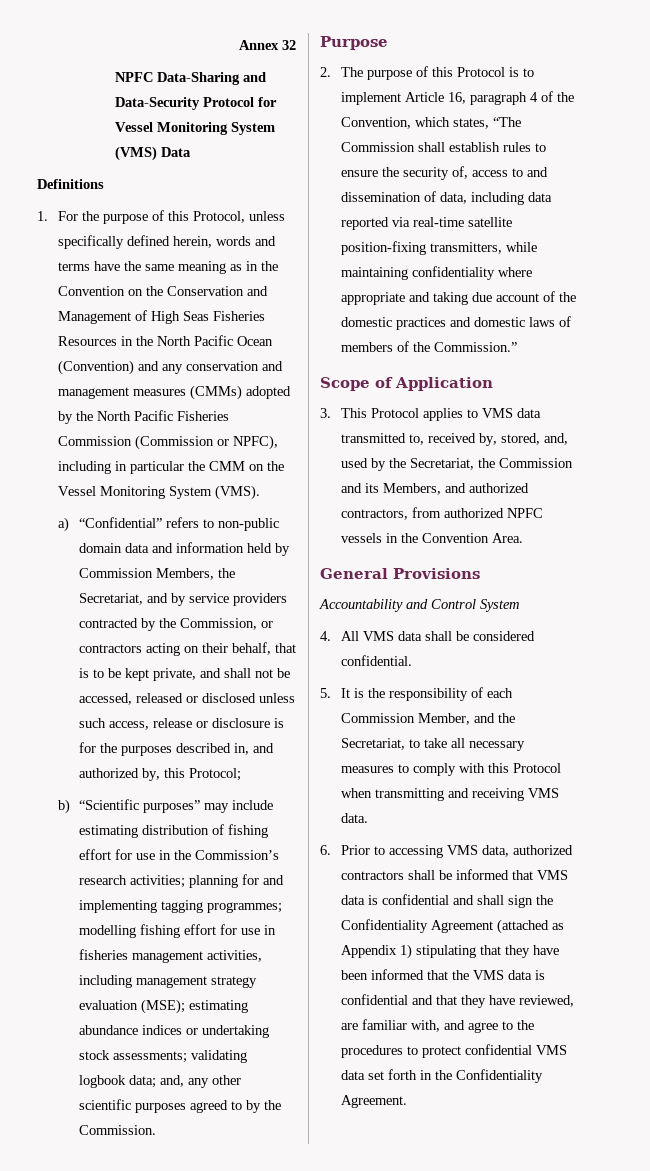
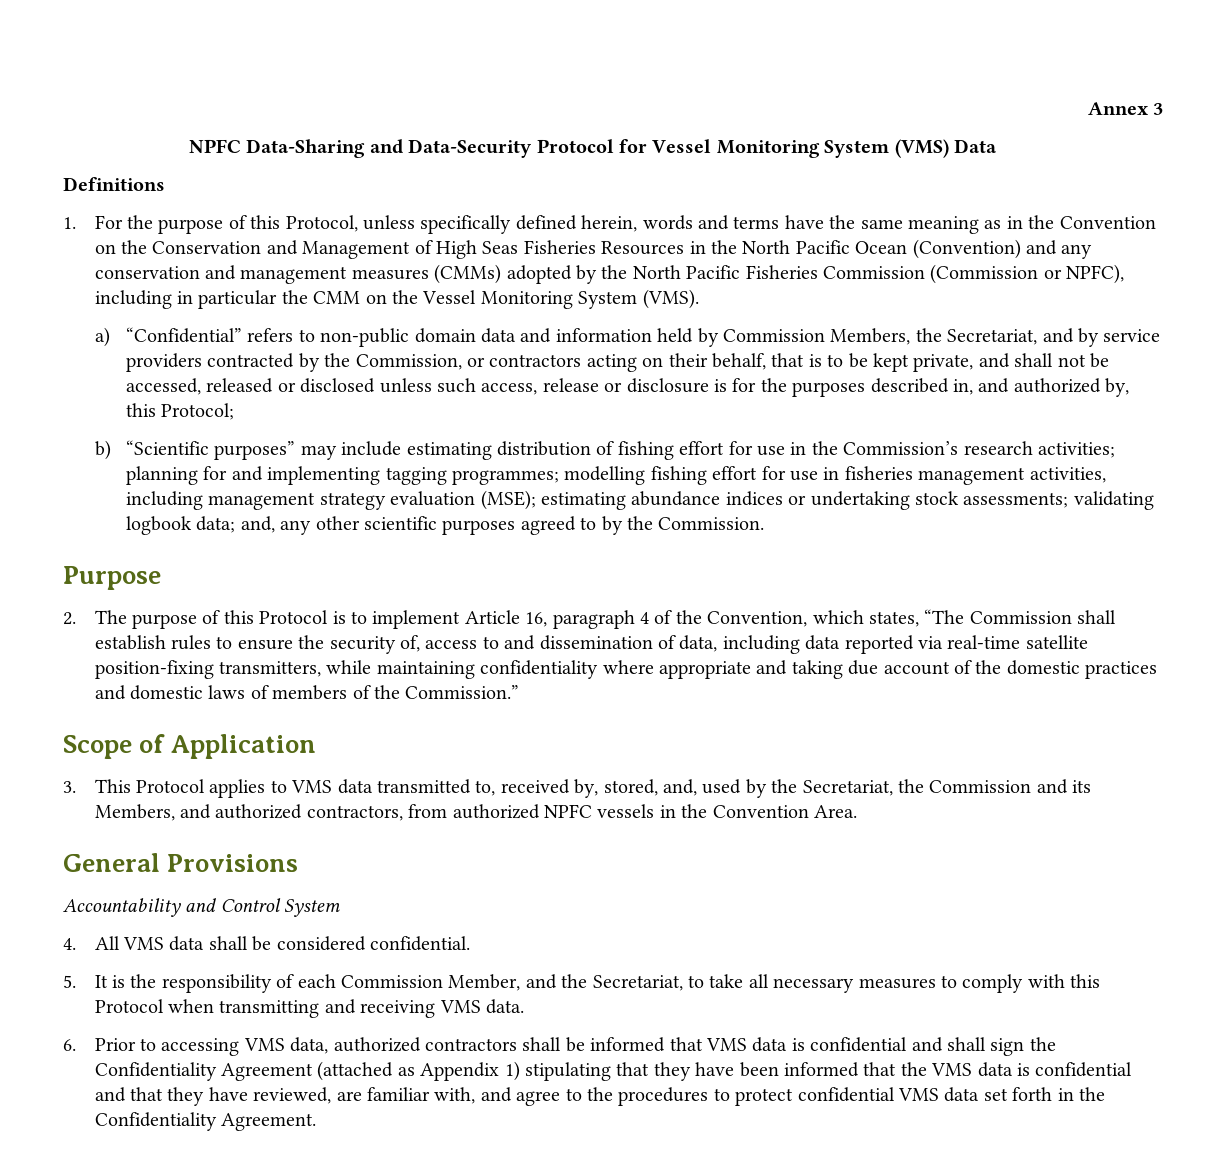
[282,40,296,50] 32 -> [1153,103,1163,115] 3

